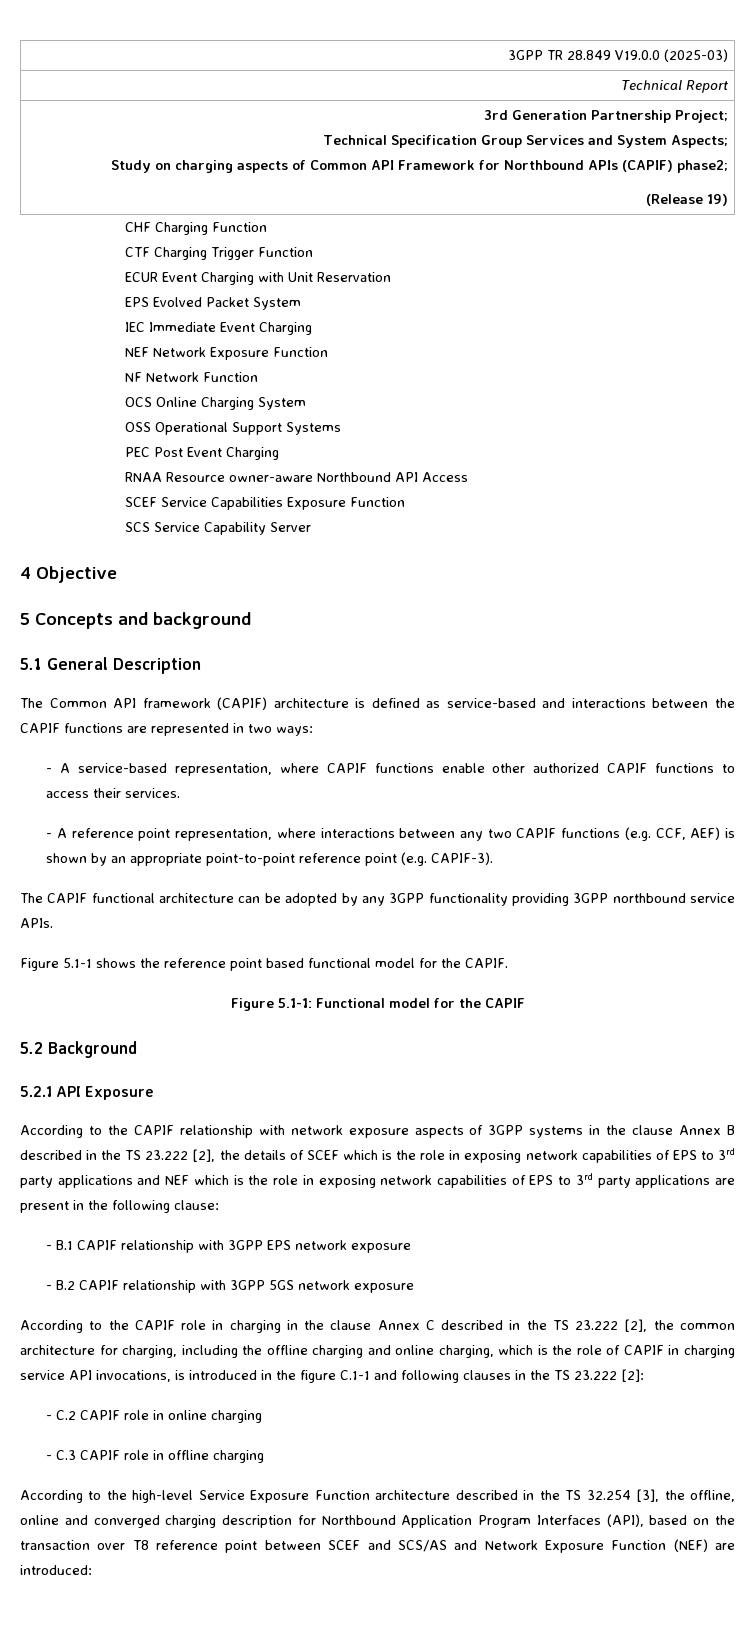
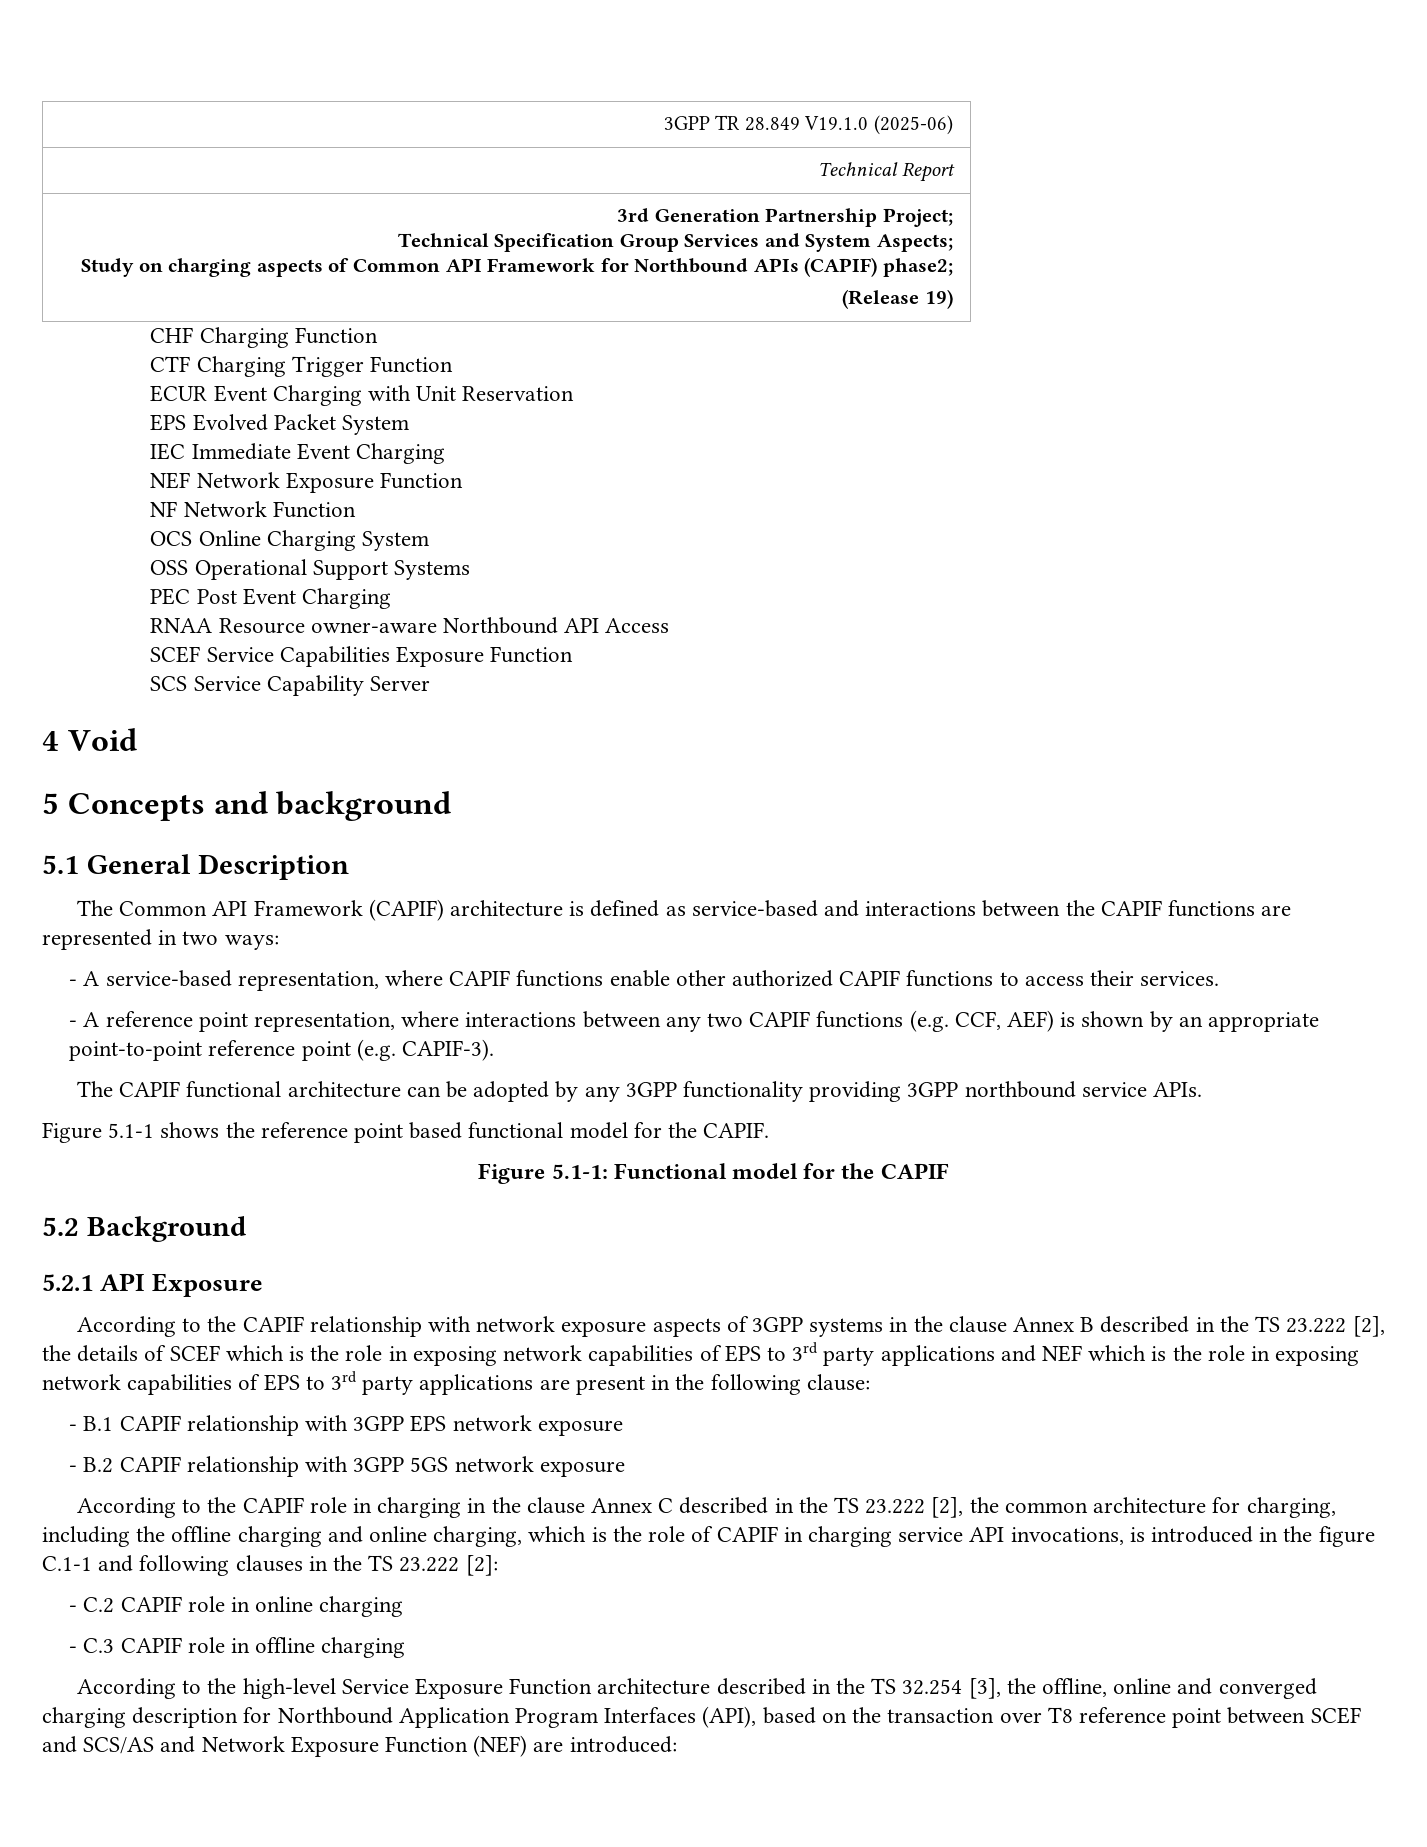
[615,49,729,62] V19.0.0 (2025-03) -> [804,115,953,135] V19.1.0 (2025-06)
[36,566,117,583] Objective -> [67,728,137,751] Void
[142,698,211,708] framework -> [253,900,363,916] Framework

